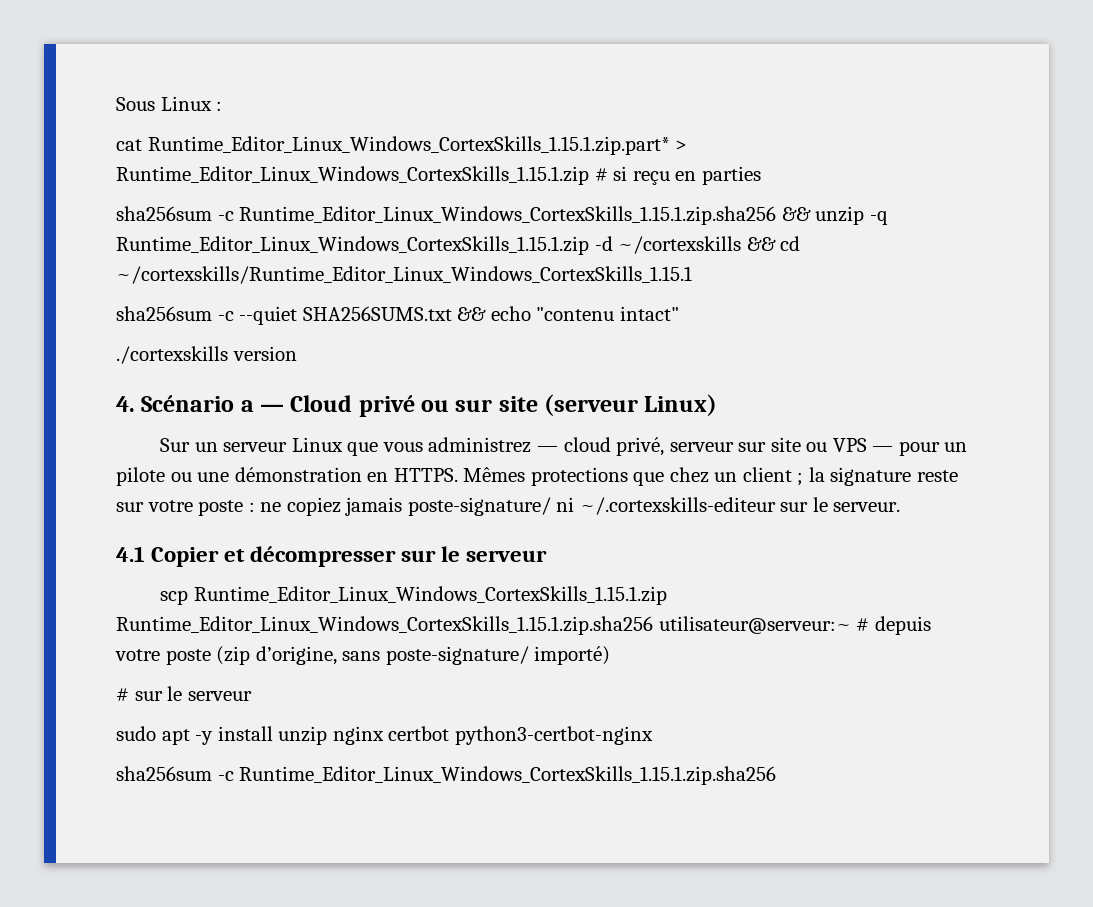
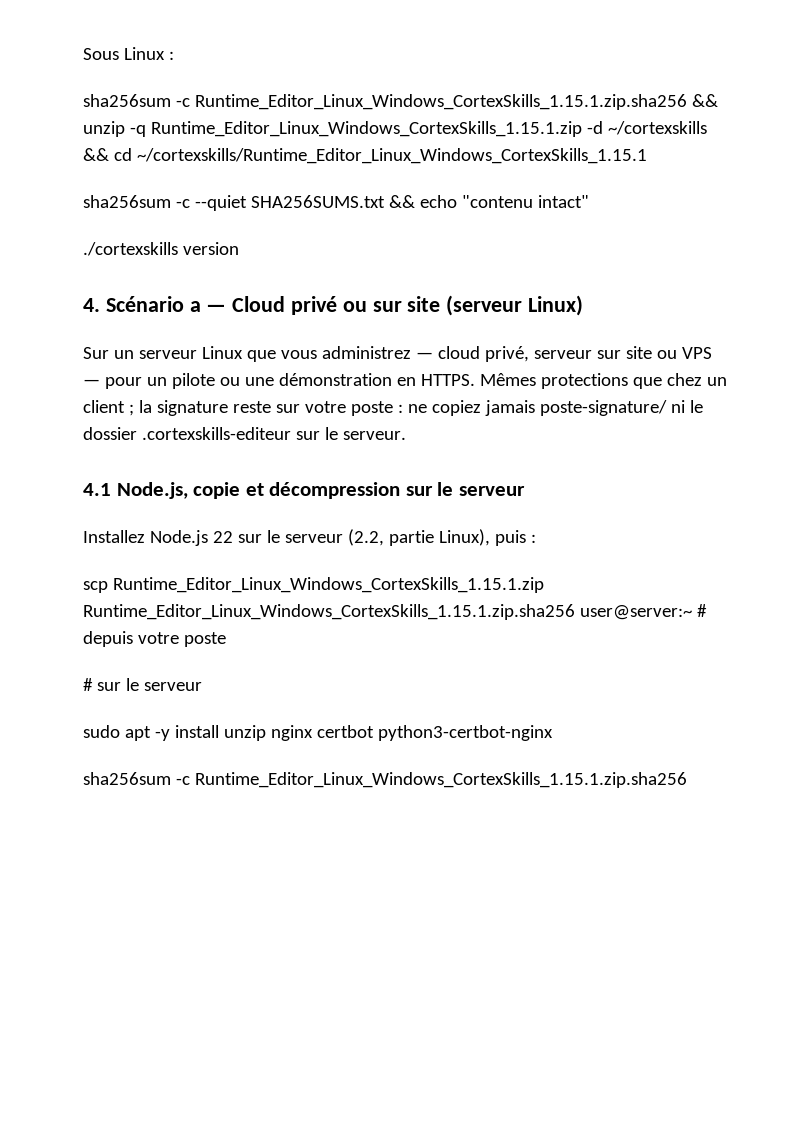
[116,136,688,155] [116,166,761,185] // cat Runtime_Editor_Linux_Windows_CortexSkills_1.15.1.zip.part* > Runtime_Editor_Linux_Windows_CortexSkills_1.15.1.zip # si reçu en parties -> (174, 55) none
[579,497,776,515] ~/.cortexskills-editeur -> [689,400,703,413] [83,427,291,440] le dossier .cortexskills-editeur
[151,546,548,567] Copier et décompresser sur le serveur -> [116,482,525,499] [83,529,536,546] Node.js, copie et décompression sur le serveur // Installez Node.js 22 sur le serveur (2.2, partie Linux), puis :
[658,616,851,634] utilisateur@serveur:~ -> [579,605,692,620] user@server:~
[216,646,611,665] (zip d’origine, sans poste-signature/ importé) -> (226, 639) none

